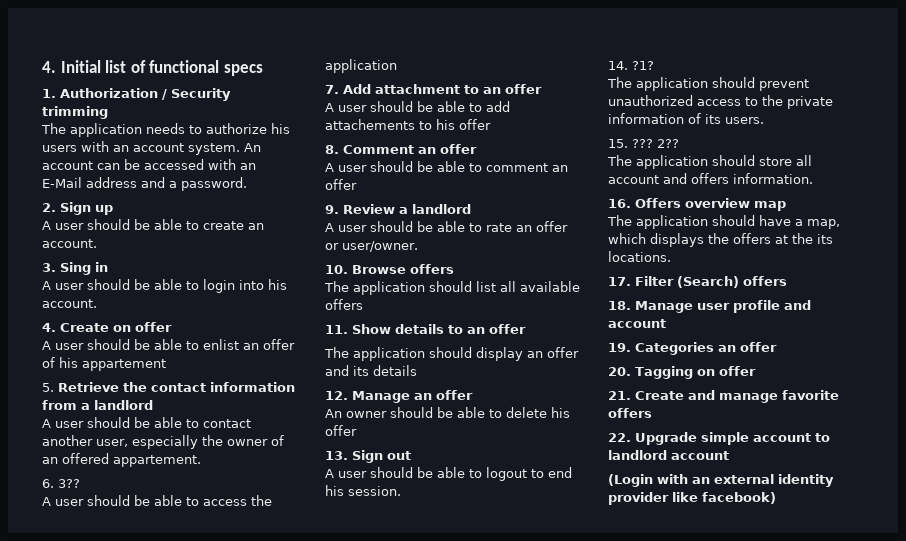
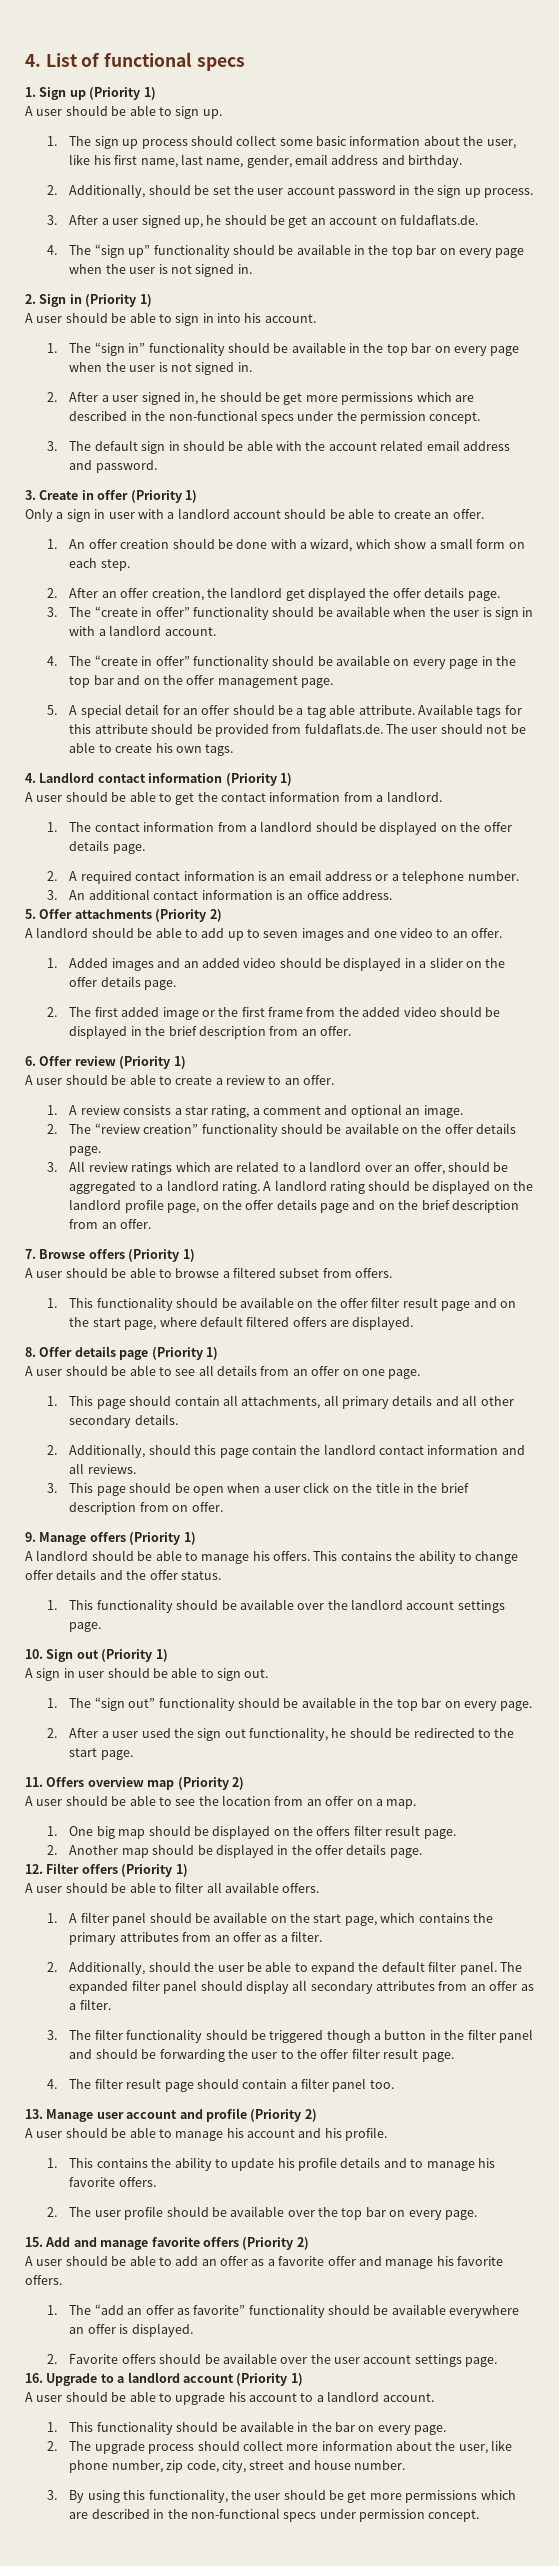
[42,60,127,73] 4. Initial list -> [25,53,78,67] 4. List
[60,88,231,101] [42,106,108,119] [41,123,290,137] [42,141,261,155] [42,159,256,170] [42,177,247,191] [42,202,113,215] Authorization / Security trimming // The application needs to authorize his users with an account system. An account can be accessed with an E-Mail address and a password. // 2. Sign up -> [39,87,156,100] [25,105,222,119] [47,135,516,149] [69,154,463,168] [47,184,533,198] [47,214,478,228] [47,244,525,258] [69,264,252,277] [25,294,152,307] [25,312,316,326] [47,342,520,356] [69,362,252,375] [47,391,474,405] [69,410,481,424] [47,440,510,454] [69,460,157,473] [25,490,197,503] [25,508,484,522] [47,538,525,552] [69,558,130,571] [47,587,500,601] [47,606,534,620] [69,625,216,636] [47,655,516,669] [69,675,334,688] [47,704,522,718] [69,723,526,737] [69,742,234,756] [25,772,292,786] [25,791,442,805] [47,821,512,835] [69,840,145,854] [47,870,519,884] [47,889,393,900] [25,909,222,922] [25,927,502,941] [47,957,506,971] [69,976,177,990] [47,1006,501,1020] [69,1025,352,1039] [25,1056,186,1069] Sign up (Priority 1) // A user should be able to sign up. // 1. The sign up process should collect some basic information about the user, like his first name, last name, gender, email address and birthday. // 2. Additionally, should be set the user account password in the sign up process. // 3. After a user signed up, he should be get an account on fuldaflats.de. // 4. The “sign up” functionality should be available in the top bar on every page when the user is not signed in. // 2. Sign in (Priority 1) // A user should be able to sign in into his account. // 1. The “sign in” functionality should be available in the top bar on every page when the user is not signed in. // 2. After a user signed in, he should be get more permissions which are described in the non-functional specs under the permission concept. // 3. The default sign in should be able with the account related email address and password. // 3. Create in offer (Priority 1) // Only a sign in user with a landlord account should be able to create an offer. // 1. An offer creation should be done with a wizard, which show a small form on each step. // 2. After an offer creation, the landlord get displayed the offer details page. // 3. The “create in offer” functionality should be available when the user is sign in with a landlord account. // 4. The “create in offer” functionality should be available on every page in the top bar and on the offer management page. // 5. A special detail for an offer should be a tag able attribute. Available tags for this attribute should be provided from fuldaflats.de. The user should not be able to create his own tags. // 4. Landlord contact information (Priority 1) // A user should be able to get the contact information from a landlord. // 1. The contact information from a landlord should be displayed on the offer details page. // 2. A required contact information is an email address or a telephone number. // 3. An additional contact information is an office address. // 5. Offer attachments (Priority 2) // A landlord should be able to add up to seven images and one video to an offer. // 1. Added images and an added video should be displayed in a slider on the offer details page. // 2. The first added image or the first frame from the added video should be displayed in the brief description from an offer. // 6. Offer review (Priority 1)
[248,223,264,230] [42,239,97,248] [42,262,108,275] [42,279,287,293] [42,299,97,308] [42,322,172,332] [42,339,295,350] [42,357,166,371] [42,382,295,392] [42,400,153,410] [42,417,251,428] [42,435,284,449] [42,453,201,467] [42,479,80,488] [42,495,272,506] [325,59,397,73] [325,84,542,94] an account. // 3. Sing in // A user should be able to login into his account. // 4. Create on offer // A user should be able to enlist an offer of his appartement // 5. Retrieve the contact information from a landlord // A user should be able to contact another user, especially the owner of an offered appartement. // 6. 3?? // A user should be able to access the application // 7. Add attachment to an offer -> [215,1075,335,1085] [47,1104,463,1118] [47,1123,517,1137] [69,1146,102,1156] [47,1161,509,1175] [69,1180,533,1194] [69,1199,519,1213] [69,1219,152,1229] [25,1249,195,1262] [25,1267,393,1278] [47,1297,516,1311] [69,1316,414,1330] [25,1346,218,1360] [25,1365,421,1379] [47,1395,514,1409] [69,1414,178,1428] [47,1444,525,1458] [69,1463,136,1474] [47,1482,469,1496] [69,1502,223,1515] [25,1532,196,1545] [25,1550,519,1564] [25,1569,221,1580] [47,1599,505,1613] [69,1622,102,1632] [25,1649,168,1662] [25,1667,269,1681] [47,1697,533,1711] [47,1727,515,1741] [69,1748,133,1760] [25,1777,244,1790] [25,1795,417,1809] [47,1825,456,1839] [47,1844,422,1858] [25,1863,188,1877] [25,1882,320,1893] [47,1912,493,1926] [69,1931,323,1945] [47,1961,522,1975] [69,1980,534,1994] [69,1999,111,2010] [47,2029,533,2043] [69,2048,454,2062] [47,2078,394,2092] [25,2108,317,2122] [25,2127,388,2141] [47,2157,495,2171] [69,2177,156,2187] [47,2206,477,2220] [25,2237,309,2250] a review to an offer. // 1. A review consists a star rating, a comment and optional an image. // 2. The “review creation” functionality should be available on the offer details page. // 3. All review ratings which are related to a landlord over an offer, should be aggregated to a landlord rating. A landlord rating should be displayed on the landlord profile page, on the offer details page and on the brief description from an offer. // 7. Browse offers (Priority 1) // A user should be able to browse a filtered subset from offers. // 1. This functionality should be available on the offer filter result page and on the start page, where default filtered offers are displayed. // 8. Offer details page (Priority 1) // A user should be able to see all details from an offer on one page. // 1. This page should contain all attachments, all primary details and all other secondary details. // 2. Additionally, should this page contain the landlord contact information and all reviews. // 3. This page should be open when a user click on the title in the brief description from on offer. // 9. Manage offers (Priority 1) // A landlord should be able to manage his offers. This contains the ability to change offer details and the offer status. // 1. This functionality should be available over the landlord account settings page. // 10. Sign out (Priority 1) // A sign in user should be able to sign out. // 1. The “sign out” functionality should be available in the top bar on every page. // 2. After a user used the sign out functionality, he should be redirected to the start page. // 11. Offers overview map (Priority 2) // A user should be able to see the location from an offer on a map. // 1. One big map should be displayed on the offers filter result page. // 2. Another map should be displayed in the offer details page. // 12. Filter offers (Priority 1) // A user should be able to filter all available offers. // 1. A filter panel should be available on the start page, which contains the primary attributes from an offer as a filter. // 2. Additionally, should the user be able to expand the default filter panel. The expanded filter panel should display all secondary attributes from an offer as a filter. // 3. The filter functionality should be triggered though a button in the filter panel and should be forwarding the user to the offer filter result page. // 4. The filter result page should contain a filter panel too. // 13. Manage user account and profile (Priority 2) // A user should be able to manage his account and his profile. // 1. This contains the ability to update his profile details and to manage his favorite offers. // 2. The user profile should be available over the top bar on every page. // 15. Add and manage favorite offers (Priority 2)
[325,119,491,130] [325,144,477,154] [325,161,568,172] [325,179,357,190] [325,204,471,214] [325,221,568,232] [325,241,418,252] [325,264,454,274] [324,281,580,295] [325,299,363,310] [325,324,526,334] [324,347,579,361] [325,365,417,376] [325,390,473,403] [325,407,570,418] [325,425,357,436] [325,450,411,463] [325,467,572,481] [325,485,401,496] [608,61,654,70] [607,77,809,91] [608,95,833,109] [608,113,764,124] [608,139,679,148] [607,155,812,169] [608,173,813,184] [608,198,786,211] [607,215,840,229] [608,233,833,247] [608,251,671,262] [608,276,787,288] [608,300,811,313] [608,319,666,328] [608,342,777,355] [608,366,756,379] [608,390,839,403] [608,408,652,418] [608,432,830,445] [608,450,729,460] [608,474,834,487] [608,492,776,505] attachements to his offer // 8. Comment an offer // A user should be able to comment an offer // 9. Review a landlord // A user should be able to rate an offer or user/owner. // 10. Browse offers // The application should list all available offers // 11. Show details to an offer // The application should display an offer and its details // 12. Manage an offer // An owner should be able to delete his offer // 13. Sign out // A user should be able to logout to end his session. // 14. ?1? // The application should prevent unauthorized access to the private information of its users. // 15. ??? 2?? // The application should store all account and offers information. // 16. Offers overview map // The application should have a map, which displays the offers at the its locations. // 17. Filter (Search) offers // 18. Manage user profile and account // 19. Categories an offer // 20. Tagging on offer // 21. Create and manage favorite offers // 22. Upgrade simple account to landlord account // (Login with an external identity provider like facebook) -> [201,2256,503,2269] [25,2275,62,2285] [47,2304,520,2318] [69,2323,193,2337] [47,2353,498,2367] [25,2372,303,2386] [25,2391,434,2405] [47,2421,447,2435] [47,2440,513,2454] [69,2460,406,2473] [47,2489,516,2503] [69,2508,480,2522] an offer as a favorite offer and manage his favorite offers. // 1. The “add an offer as favorite” functionality should be available everywhere an offer is displayed. // 2. Favorite offers should be available over the user account settings page. // 16. Upgrade to a landlord account (Priority 1) // A user should be able to upgrade his account to a landlord account. // 1. This functionality should be available in the bar on every page. // 2. The upgrade process should collect more information about the user, like phone number, zip code, city, street and house number. // 3. By using this functionality, the user should be get more permissions which are described in the non-functional specs under permission concept.

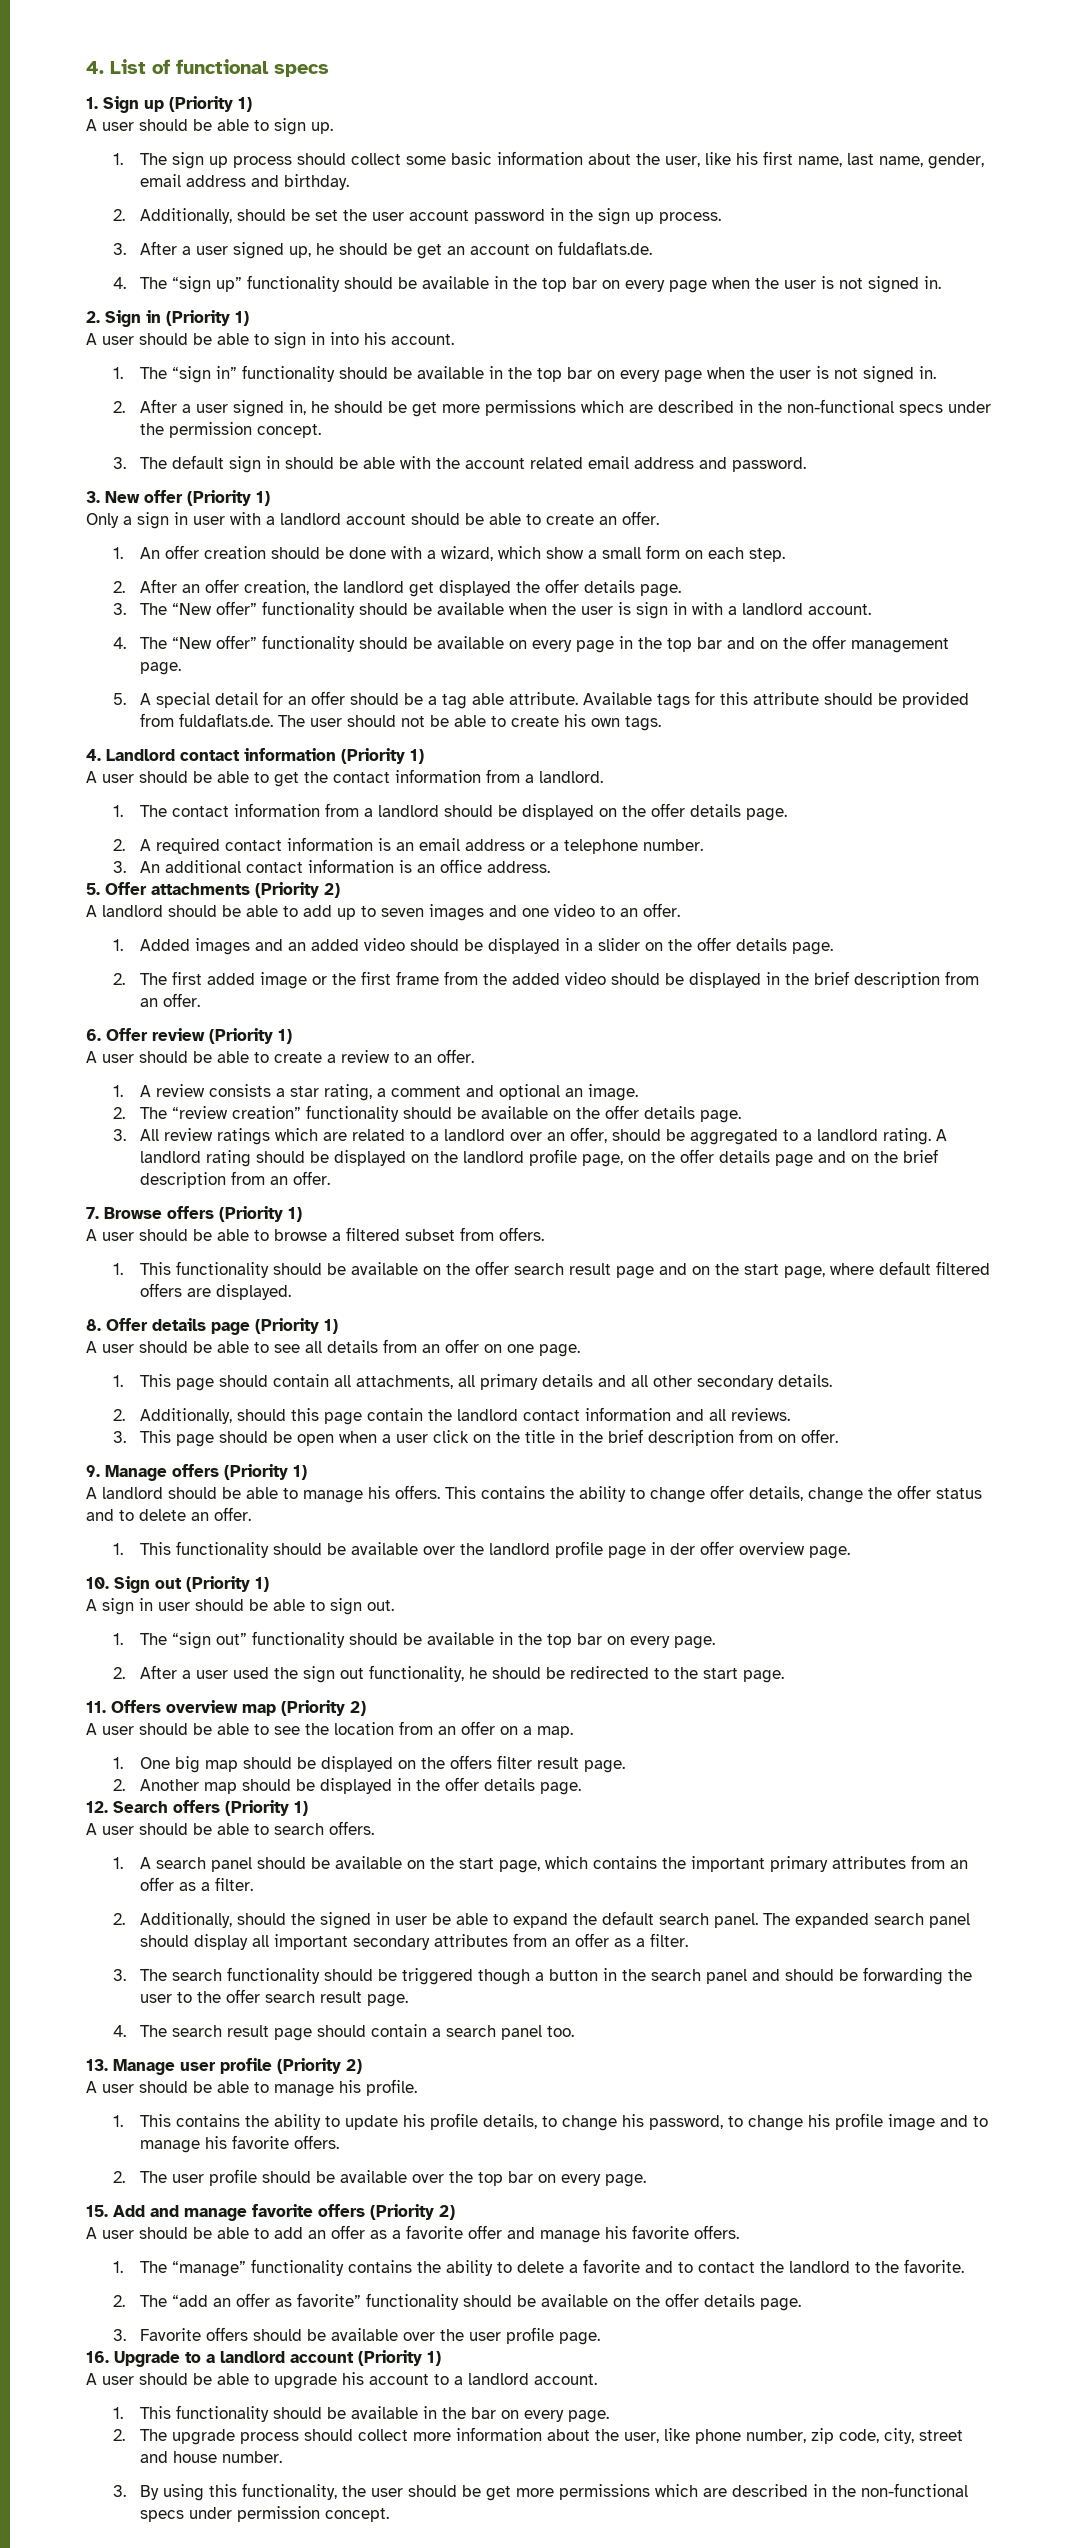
[39,490,94,500] Create in -> [105,491,140,503] New
[94,606,153,617] “create in -> [171,603,212,615] “New
[94,655,153,666] “create in -> [171,637,212,649] “New
[371,1297,400,1308] filter -> [513,1263,564,1275] search
[56,1569,221,1580] details and the offer status. -> [749,1485,982,1503] [86,1507,251,1521] details, change the offer status and to delete an offer.
[406,1600,505,1613] account settings -> [554,1541,805,1559] profile page in der offer overview
[46,1863,188,1877] [25,1882,279,1893] Filter offers (Priority 1) // A user should be able to filter all available -> [113,1800,308,1816] [86,1823,324,1835] Search offers (Priority 1) // A user should be able to search
[80,1912,109,1923] filter -> [155,1857,206,1869] search
(493, 1918) none -> [690,1856,765,1872] important
(215, 1967) none -> [319,1912,390,1929] signed in
[428,1961,457,1972] filter -> [658,1913,709,1925] search
[131,1980,160,1991] filter -> [873,1913,924,1925] search
(308, 1985) none -> [273,1934,348,1950] important
[94,2029,123,2040] filter -> [171,1969,222,1981] search
[467,2029,496,2040] filter -> [650,1969,701,1981] search
[351,2048,380,2059] filter -> [264,1991,315,2003] search
[94,2078,123,2089] filter -> [171,2025,222,2037] search
[301,2078,330,2089] filter -> [445,2025,496,2037] search
[126,2109,203,2119] account and -> (216, 2066) none
[247,2128,342,2138] account and his -> (361, 2086) none
[340,2157,381,2168] details -> [482,2113,935,2131] details, to change his password, to change his profile image
(92, 2310) none -> [171,2259,964,2277] [112,2295,167,2307] “manage” functionality contains the ability to delete a favorite and to contact the landlord to the favorite. // 2. The
[449,2305,520,2318] [69,2323,193,2337] [47,2354,58,2364] everywhere an offer is displayed. // 2. -> [612,2293,801,2311] [112,2329,126,2341] on the offer details page. // 3.
[363,2354,462,2367] account settings -> [505,2327,554,2344] profile

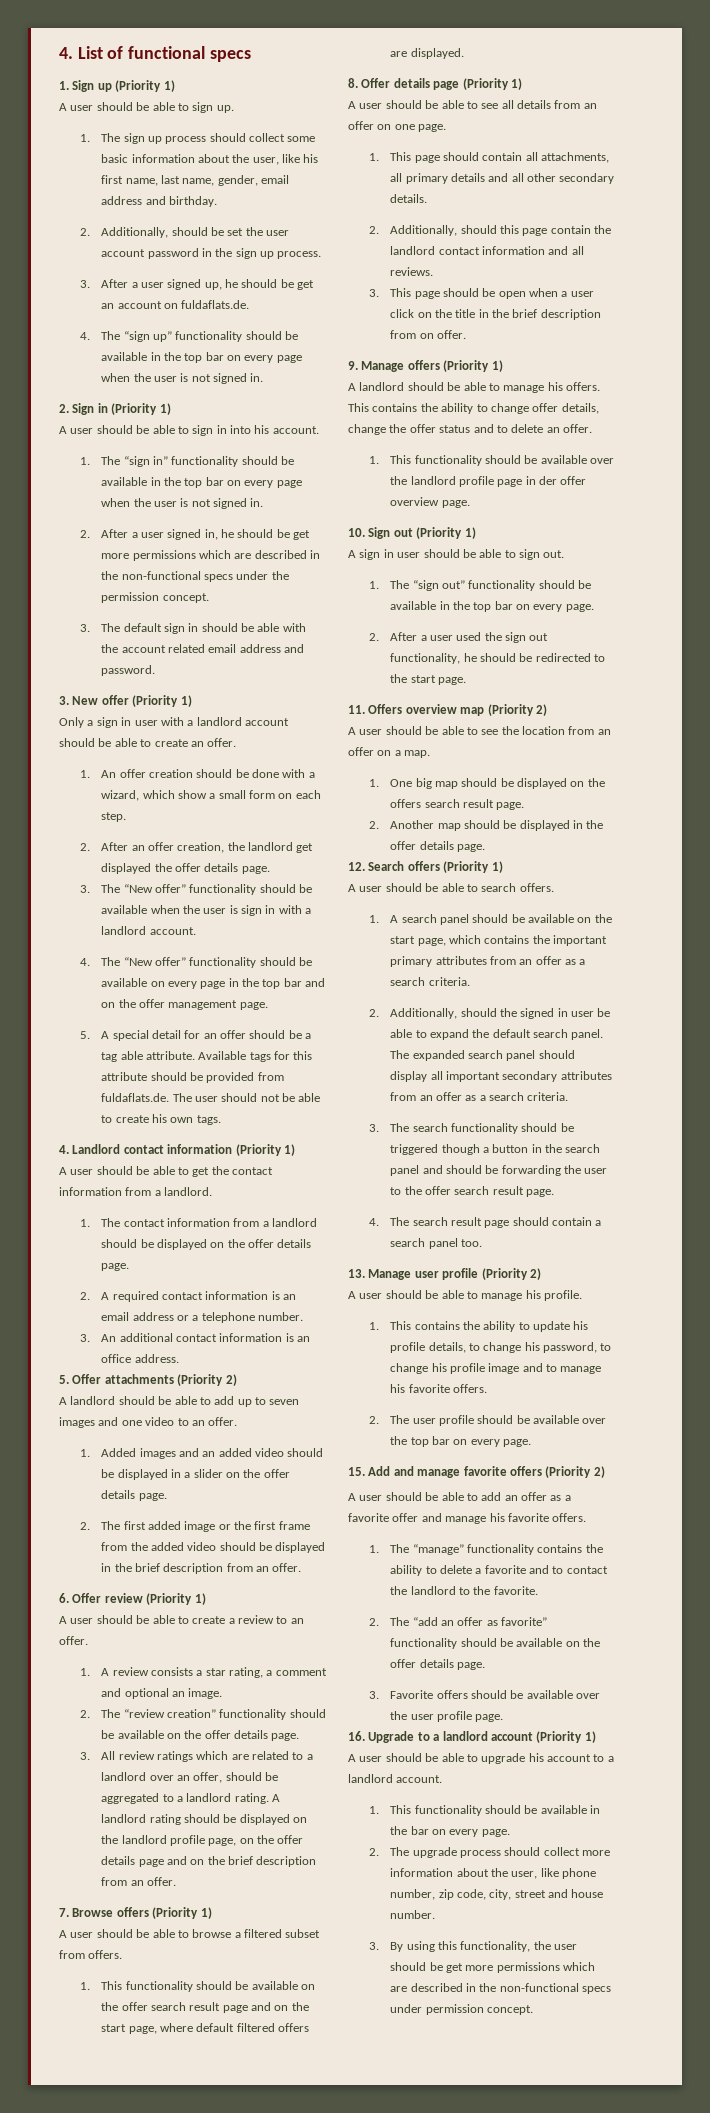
[496,1755,532,1769] filter -> [424,799,460,808] search
[214,1877,253,1891] filter. -> [390,977,470,986] search criteria.
[649,1933,688,1947] filter. -> [489,1092,569,1101] search criteria.

